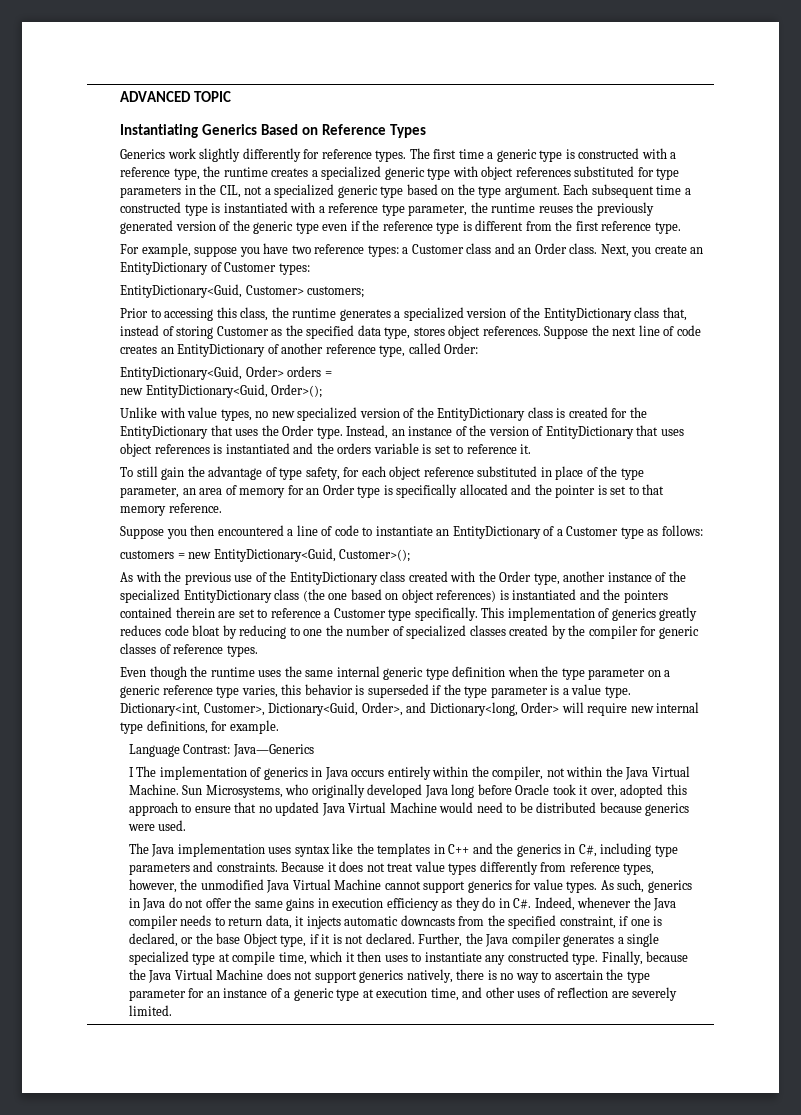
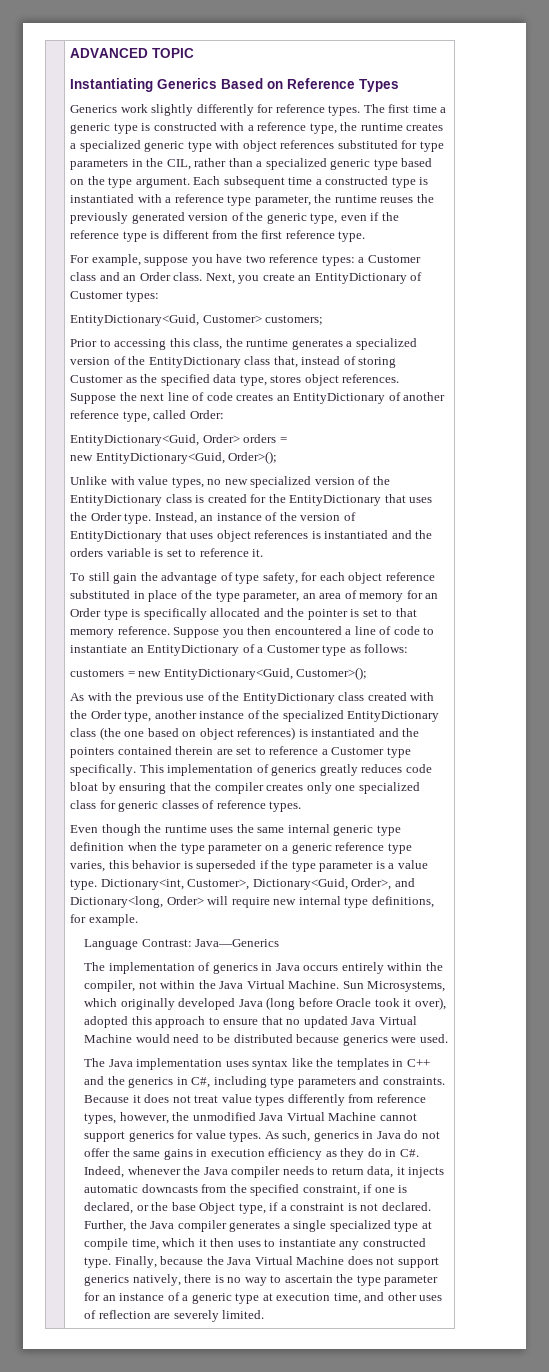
[244,186,263,195] not -> [194,158,253,167] rather than
[295,222,319,234] type -> [310,213,338,224] type,
(222, 508) // -> (170, 630) none
[239,625,638,639] reducing to one the number of specialized classes created by the compiler -> [119,782,420,794] [70,800,97,809] ensuring that the compiler creates only one specialized class
[128,767,134,777] I -> (280, 943) none
[285,784,309,795] who -> [84,998,118,1007] which
[451,784,475,798] long -> [266,997,296,1010] (long
[590,788,617,798] over, -> [414,997,446,1010] over),
[321,934,331,944] it -> [280,1203,345,1211] a constraint

